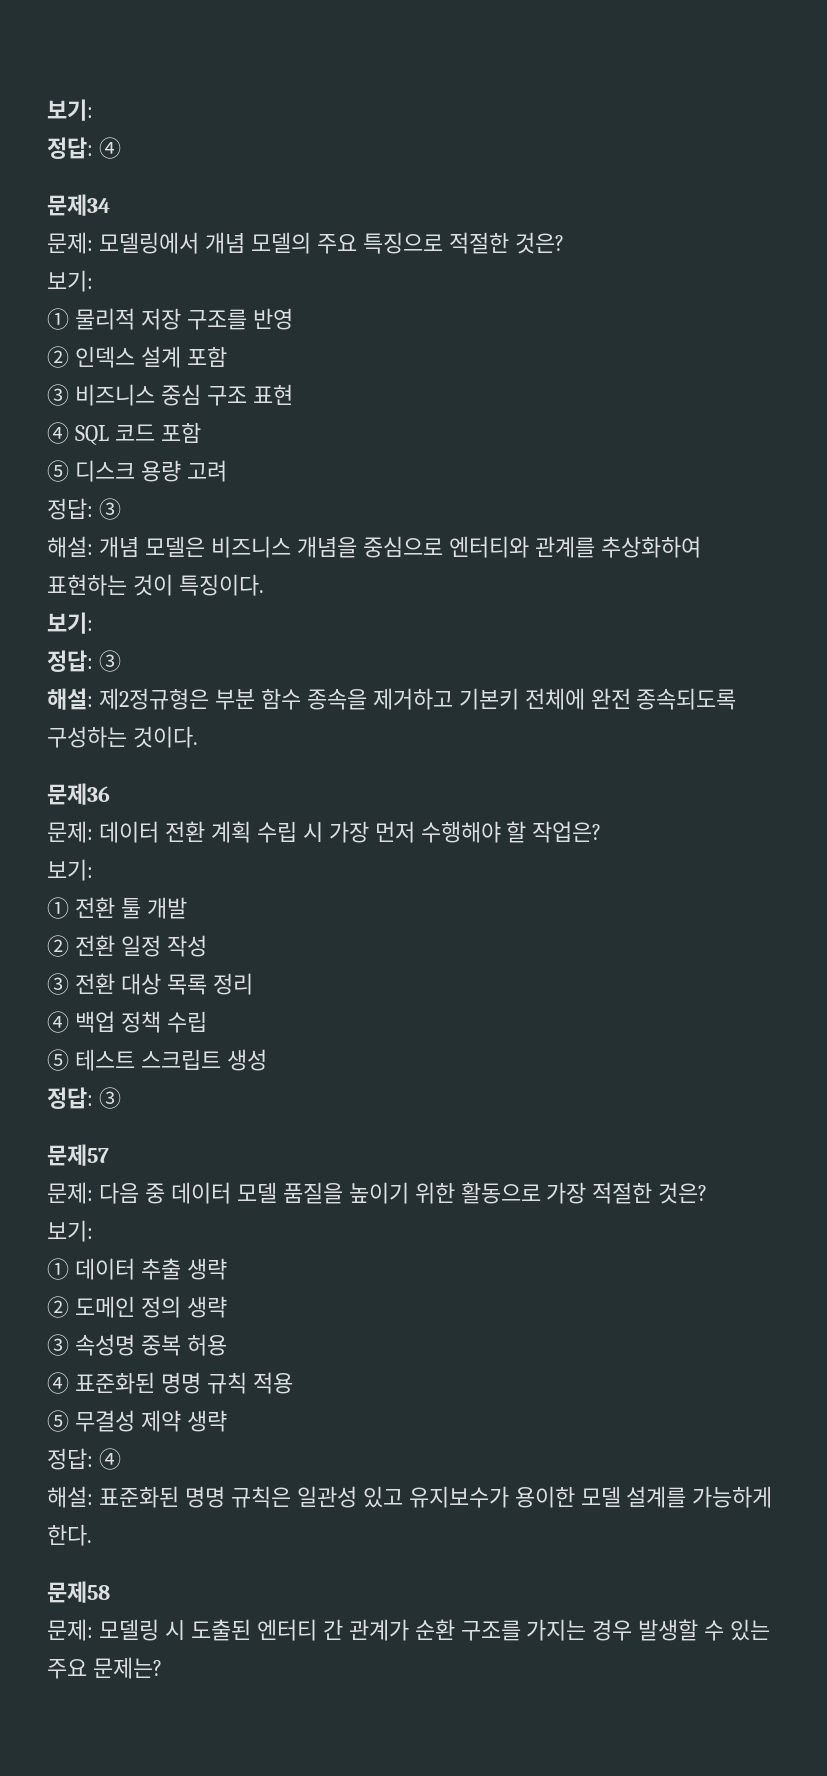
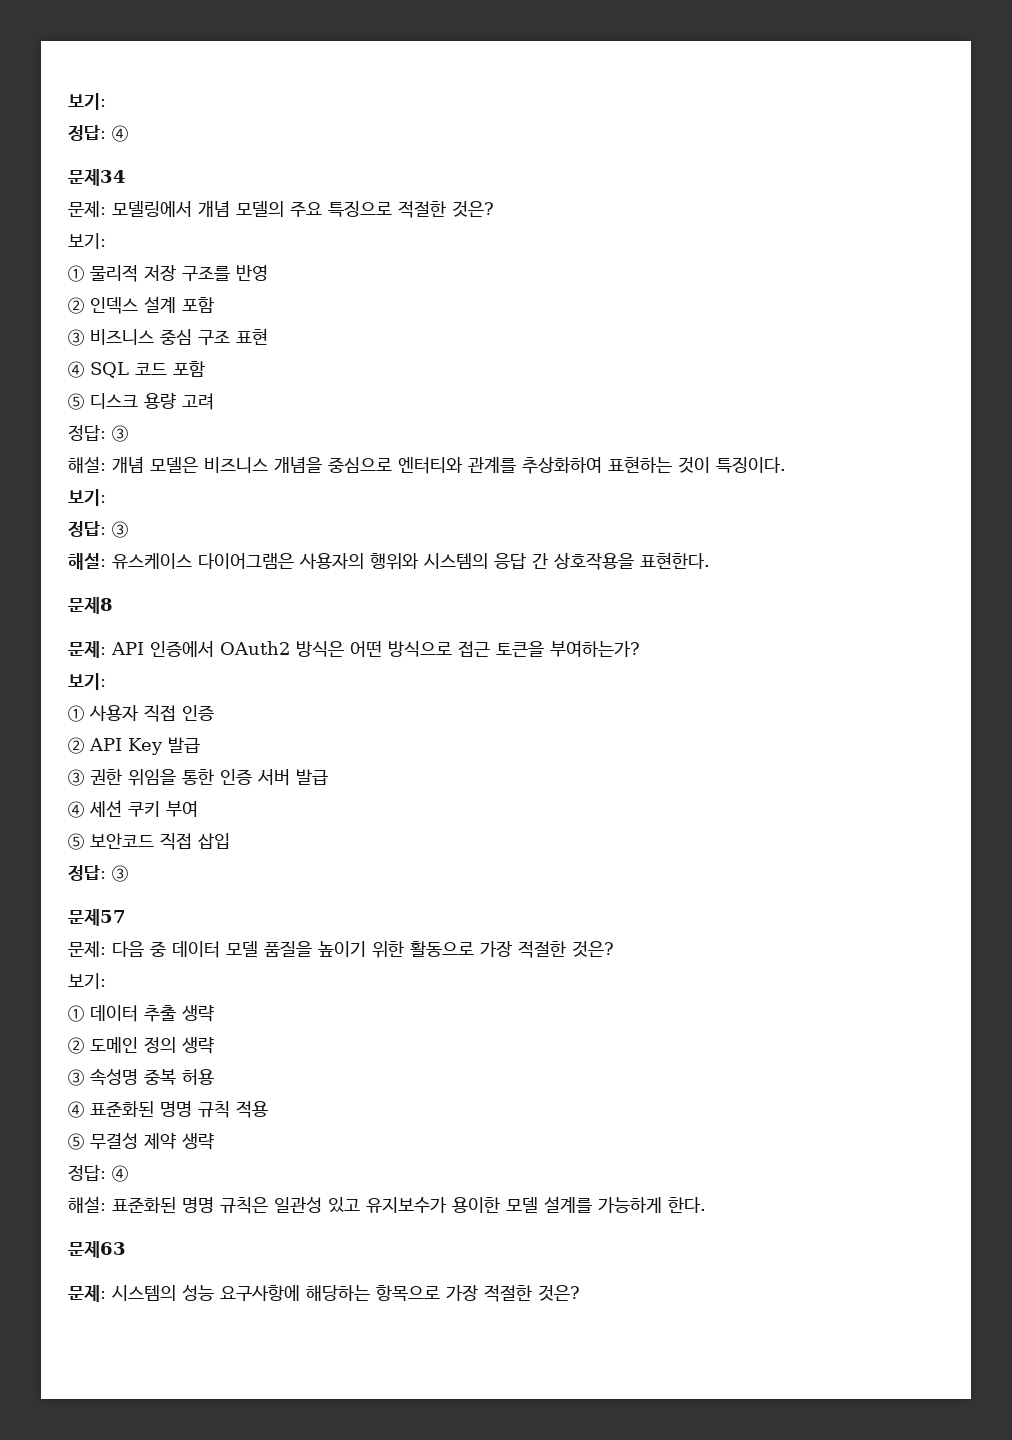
[98,688,737,710] [47,726,198,748] [47,783,110,805] [47,821,602,843] [47,859,93,881] [47,897,187,919] [47,935,207,957] [47,973,253,995] [47,1011,207,1033] [47,1049,267,1071] 제2정규형은 부분 함수 종속을 제거하고 기본키 전체에 완전 종속되도록 구성하는 것이다. // 문제36 // 문제: 데이터 전환 계획 수립 시 가장 먼저 수행해야 할 작업은? // 보기: // ① 전환 툴 개발 // ② 전환 일정 작성 // ③ 전환 대상 목록 정리 // ④ 백업 정책 수립 // ⑤ 테스트 스크립트 생성 -> [112,552,710,570] [68,597,113,614] [68,641,640,658] [68,673,106,690] [68,705,214,722] [68,737,200,755] [68,769,328,786] [68,800,198,818] [68,833,230,850] 유스케이스 다이어그램은 사용자의 행위와 시스템의 응답 간 상호작용을 표현한다. // 문제8 // 문제: API 인증에서 OAuth2 방식은 어떤 방식으로 접근 토큰을 부여하는가? // 보기: // ① 사용자 직접 인증 // ② API Key 발급 // ③ 권한 위임을 통한 인증 서버 발급 // ④ 세션 쿠키 부여 // ⑤ 보안코드 직접 삽입
[47,1581,110,1603] [47,1619,771,1641] [47,1657,162,1679] 문제58 // 문제: 모델링 시 도출된 엔터티 간 관계가 순환 구조를 가지는 경우 발생할 수 있는 주요 문제는? -> [68,1241,126,1258] [68,1285,580,1302] 문제63 // 문제: 시스템의 성능 요구사항에 해당하는 항목으로 가장 적절한 것은?

